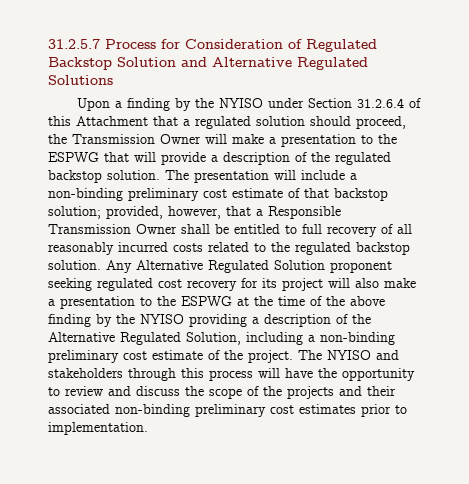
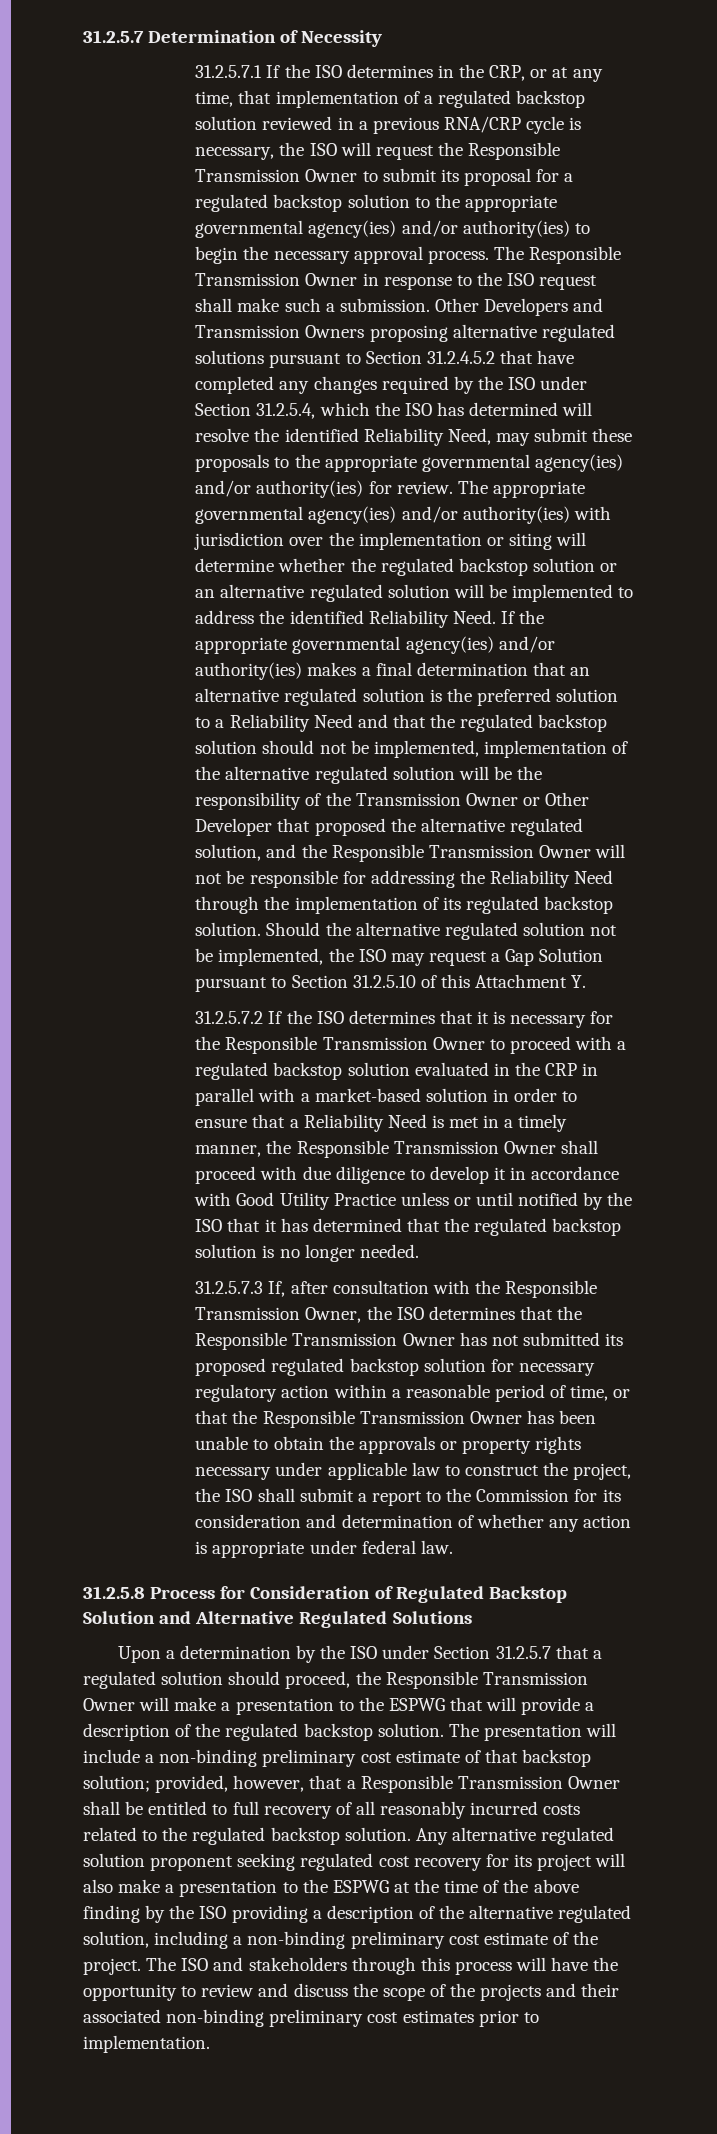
[48,39,100,49] 31.2.5.7 -> [83,30,383,47] [195,64,603,82] [195,90,586,108] [195,116,582,134] [195,142,561,160] [195,168,574,186] [195,194,557,212] [195,220,590,238] [195,246,622,264] [195,272,598,290] [195,298,604,316] [195,324,615,342] [195,350,575,368] [195,376,588,394] [195,402,593,419] [195,428,633,446] [195,454,623,472] [195,480,585,498] [195,506,611,524] [194,532,587,550] [195,558,618,576] [195,584,634,602] [195,610,545,628] [195,636,555,654] [195,662,591,680] [195,688,619,706] [195,714,608,732] [195,740,629,758] [195,766,543,784] [195,792,590,810] [195,818,583,836] [195,844,626,862] [195,870,614,888] [195,896,614,914] [195,922,618,940] [195,948,604,966] [195,974,587,992] [195,1010,614,1028] [195,1036,627,1054] [195,1062,599,1080] [195,1088,578,1106] [195,1114,568,1132] [195,1140,598,1158] [195,1166,620,1184] [194,1192,633,1210] [195,1218,622,1236] [195,1244,419,1262] [195,1280,598,1298] [195,1306,583,1323] [195,1332,624,1350] [195,1358,595,1376] [195,1384,631,1402] [195,1410,597,1428] [195,1436,582,1454] [195,1462,632,1480] [195,1488,621,1506] [195,1514,632,1532] [195,1540,453,1558] [83,1586,145,1599] 31.2.5.7 Determination of Necessity // 31.2.5.7.1 If the ISO determines in the CRP, or at any time, that implementation of a regulated backstop solution reviewed in a previous RNA/CRP cycle is necessary, the ISO will request the Responsible Transmission Owner to submit its proposal for a regulated backstop solution to the appropriate governmental agency(ies) and/or authority(ies) to begin the necessary approval process. The Responsible Transmission Owner in response to the ISO request shall make such a submission. Other Developers and Transmission Owners proposing alternative regulated solutions pursuant to Section 31.2.4.5.2 that have completed any changes required by the ISO under Section 31.2.5.4, which the ISO has determined will resolve the identified Reliability Need, may submit these proposals to the appropriate governmental agency(ies) and/or authority(ies) for review. The appropriate governmental agency(ies) and/or authority(ies) with jurisdiction over the implementation or siting will determine whether the regulated backstop solution or an alternative regulated solution will be implemented to address the identified Reliability Need. If the appropriate governmental agency(ies) and/or authority(ies) makes a final determination that an alternative regulated solution is the preferred solution to a Reliability Need and that the regulated backstop solution should not be implemented, implementation of the alternative regulated solution will be the responsibility of the Transmission Owner or Other Developer that proposed the alternative regulated solution, and the Responsible Transmission Owner will not be responsible for addressing the Reliability Need through the implementation of its regulated backstop solution. Should the alternative regulated solution not be implemented, the ISO may request a Gap Solution pursuant to Section 31.2.5.10 of this Attachment Y. // 31.2.5.7.2 If the ISO determines that it is necessary for the Responsible Transmission Owner to proceed with a regulated backstop solution evaluated in the CRP in parallel with a market-based solution in order to ensure that a Reliability Need is met in a timely manner, the Responsible Transmission Owner shall proceed with due diligence to develop it in accordance with Good Utility Practice unless or until notified by the ISO that it has determined that the regulated backstop solution is no longer needed. // 31.2.5.7.3 If, after consultation with the Responsible Transmission Owner, the ISO determines that the Responsible Transmission Owner has not submitted its proposed regulated backstop solution for necessary regulatory action within a reasonable period of time, or that the Responsible Transmission Owner has been unable to obtain the approvals or property rights necessary under applicable law to construct the project, the ISO shall submit a report to the Commission for its consideration and determination of whether any action is appropriate under federal law. // 31.2.5.8
[126,98,421,111] [48,116,148,126] finding by the NYISO under Section 31.2.6.4 of this Attachment -> [179,1645,551,1663] determination by the ISO under Section 31.2.5.7
(67, 139) none -> [385,1671,478,1689] Responsible
[136,260,325,273] Alternative Regulated Solution -> [451,1827,615,1845] [83,1853,145,1867] alternative regulated solution
[140,314,184,324] NYISO -> [199,1906,227,1919] ISO
[48,332,241,345] Alternative Regulated Solution, -> [469,1905,632,1923] [83,1931,149,1948] alternative regulated solution,
[327,350,371,360] NYISO -> [181,1958,209,1971] ISO

